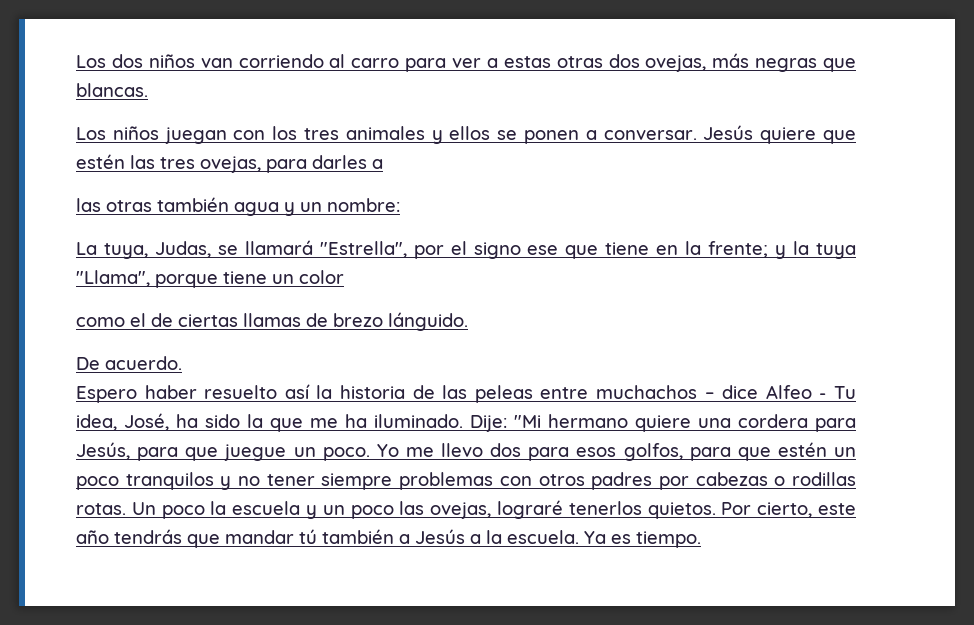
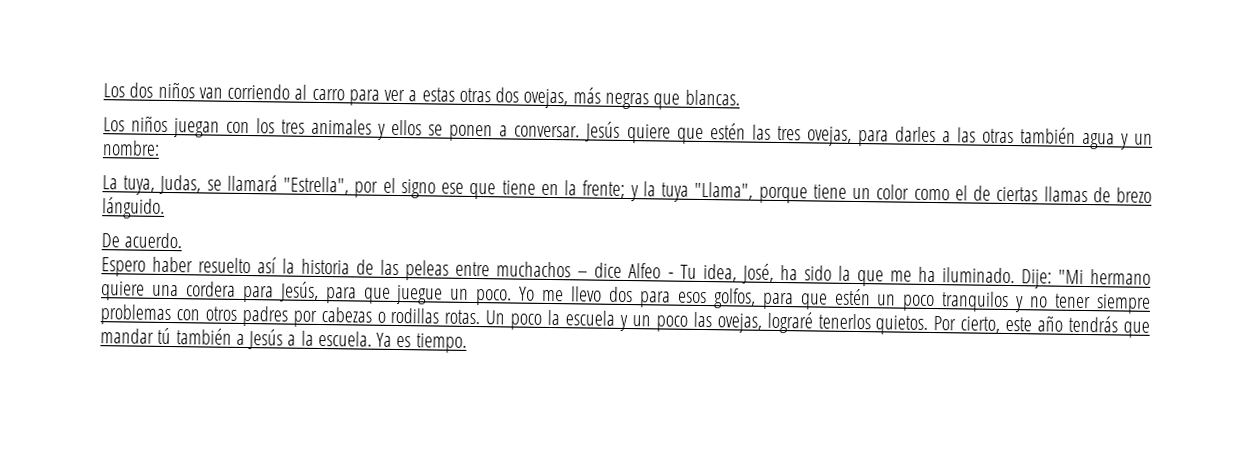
(383, 164) // -> (951, 137) none
(344, 277) // -> (910, 192) none

